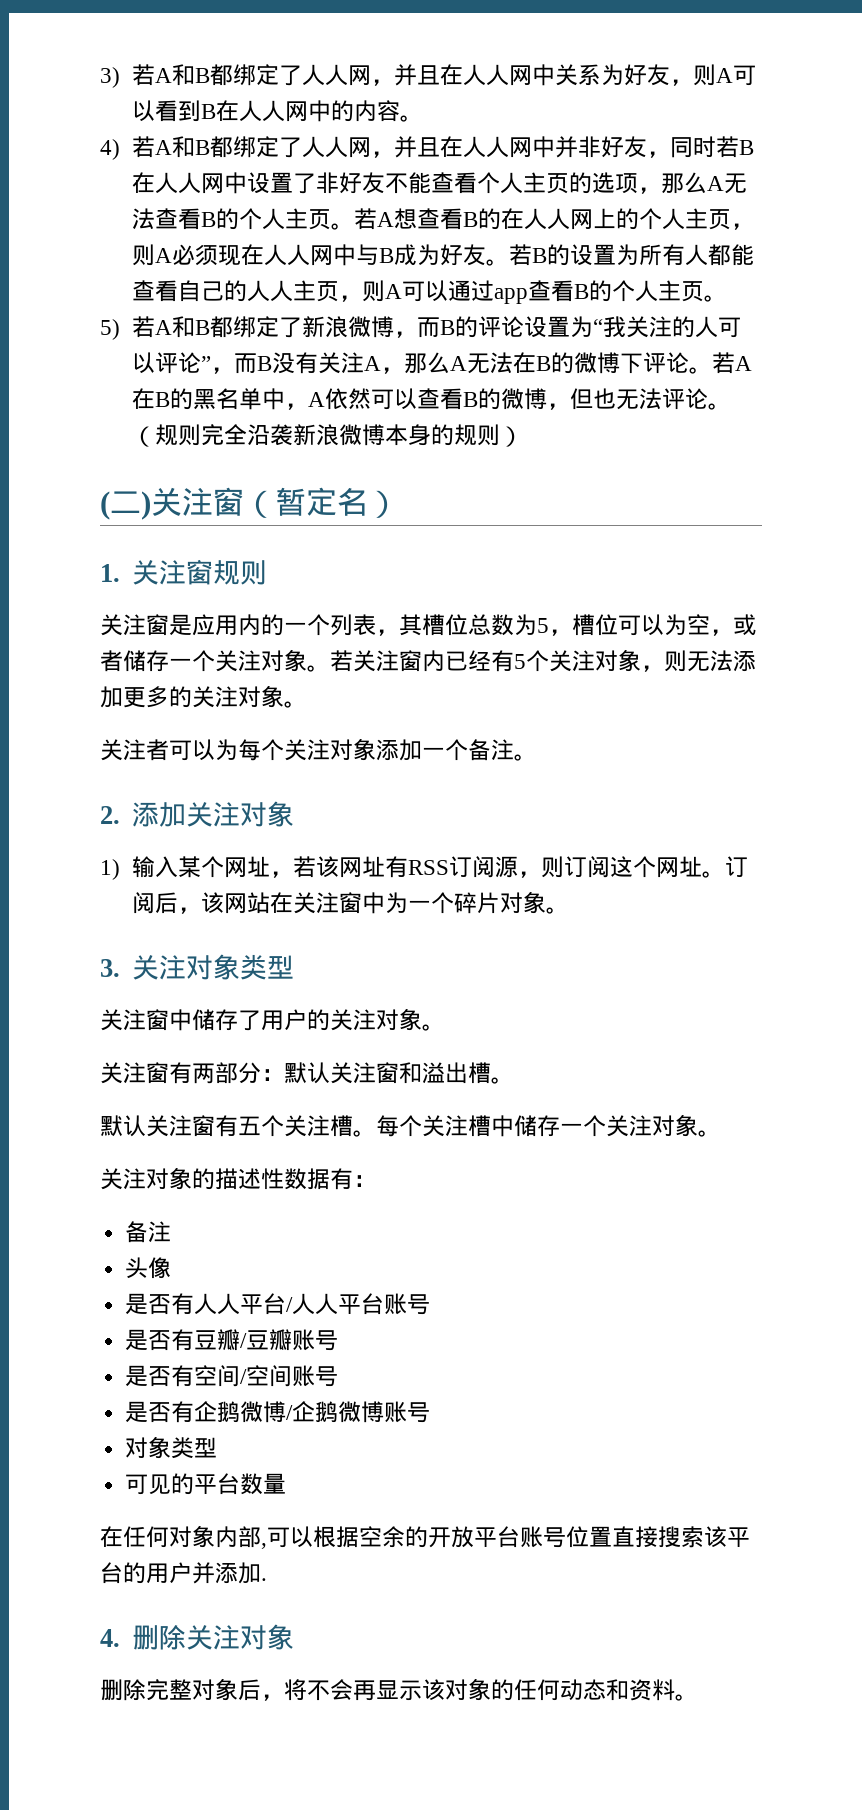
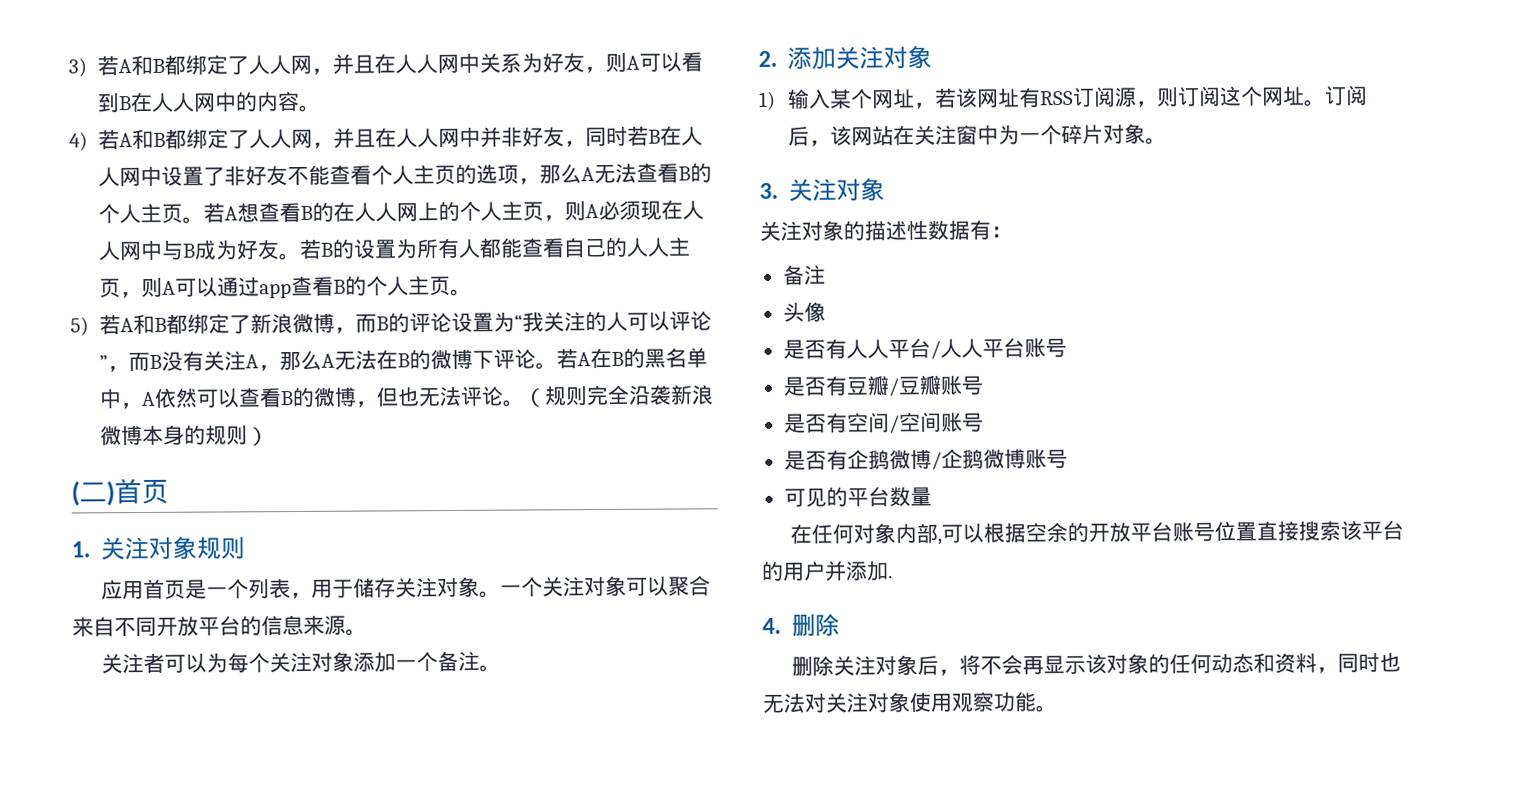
[151,487,399,518] 关注窗（暂定名） -> [114,478,169,505] 首页
[185,559,213,585] 窗 -> [147,536,197,560] 对象
[100,614,756,636] [100,649,756,672] [100,685,284,708] 关注窗是应用内的一个列表，其槽位总数为5，槽位可以为空，或者储存一个关注对象。若关注窗内已经有5个关注对象，则无法添加更多的关注对象 -> [100,575,711,600] [72,614,346,638] 应用首页是一个列表，用于储存关注对象。一个关注对象可以聚合来自不同开放平台的信息来源
[239,954,294,980] [100,1008,445,1031] [100,1062,514,1084] [100,1114,721,1137] 类型 // 关注窗中储存了用户的关注对象。 // 关注窗有两部分：默认关注窗和溢出槽。 // 默认关注窗有五个关注槽。每个关注槽中储存一个关注对象。 -> (885, 190) none
[125,1436,218,1459] // 对象类型 -> (1068, 459) none
[185,1624,294,1650] [100,1679,192,1701] 关注对象 // 删除完整 -> [790,655,876,676] // 删除关注
(675, 1690) none -> [1315,652,1401,674] [762,691,1036,713] ，同时也无法对关注对象使用观察功能

